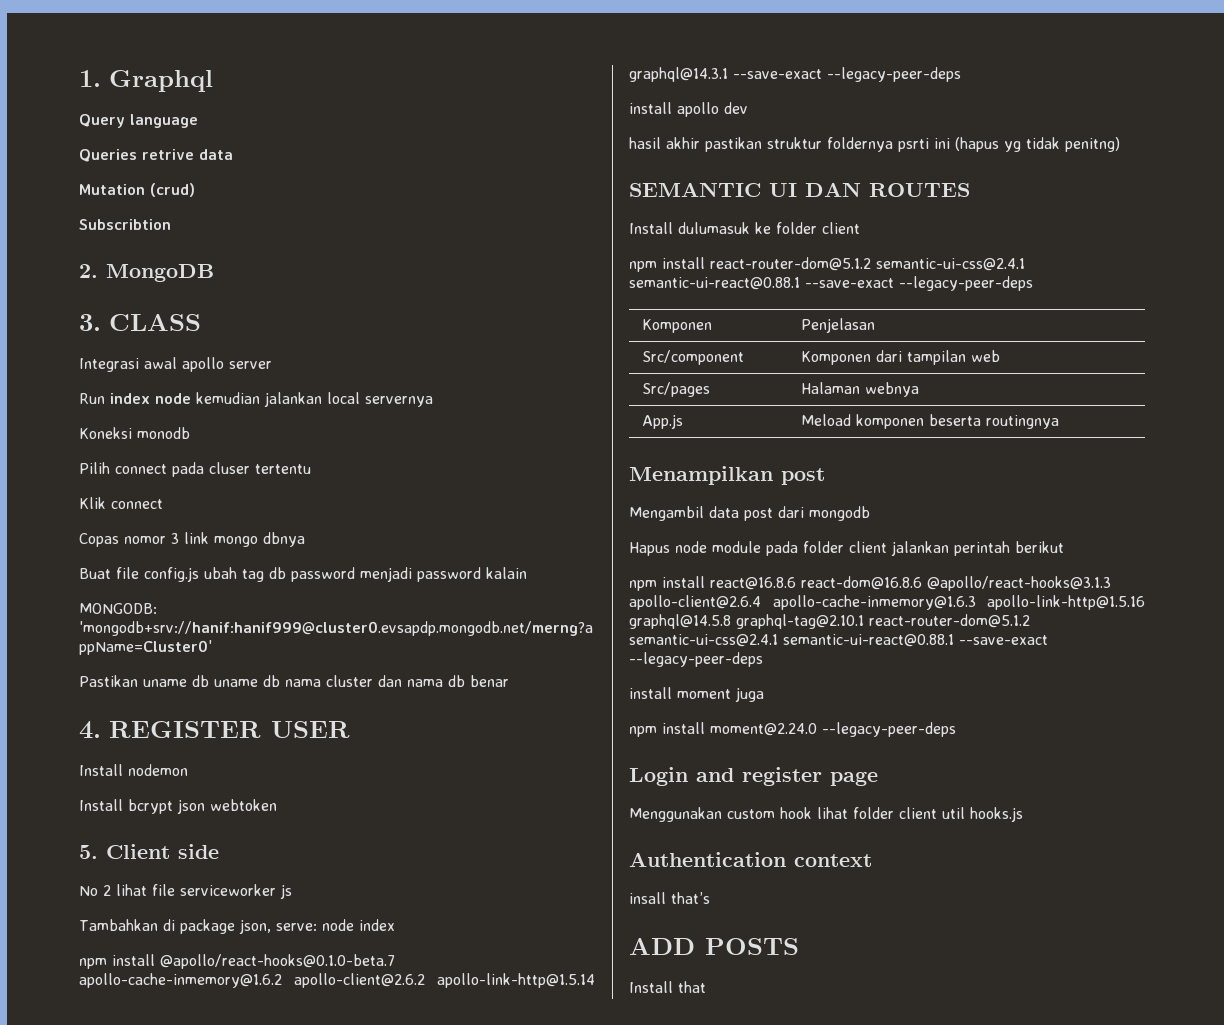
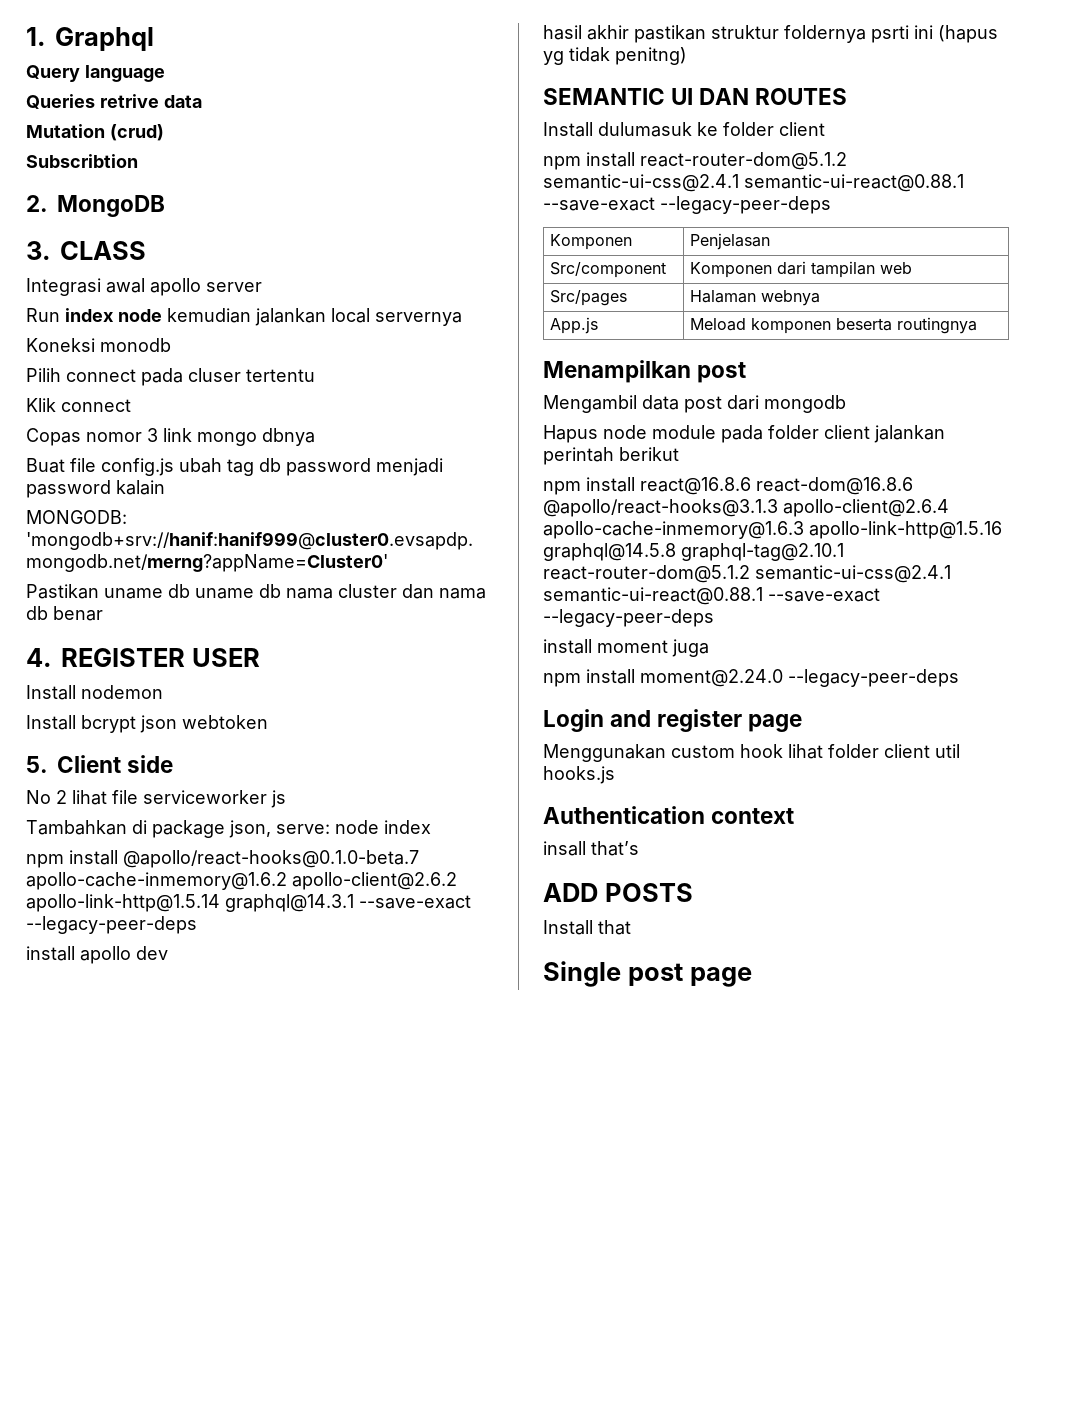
(706, 987) none -> [543,961,752,987] // Single post page

